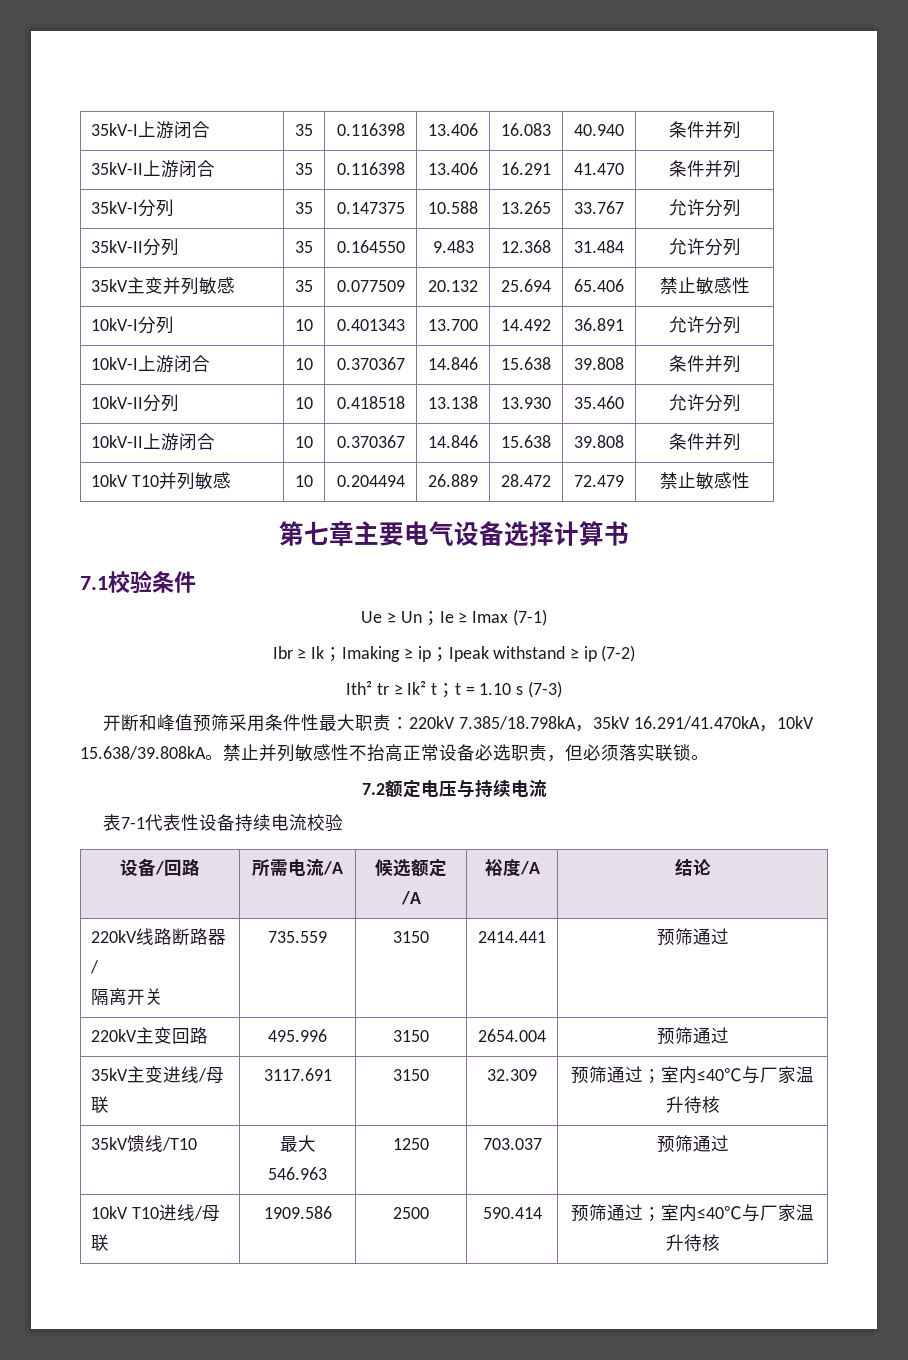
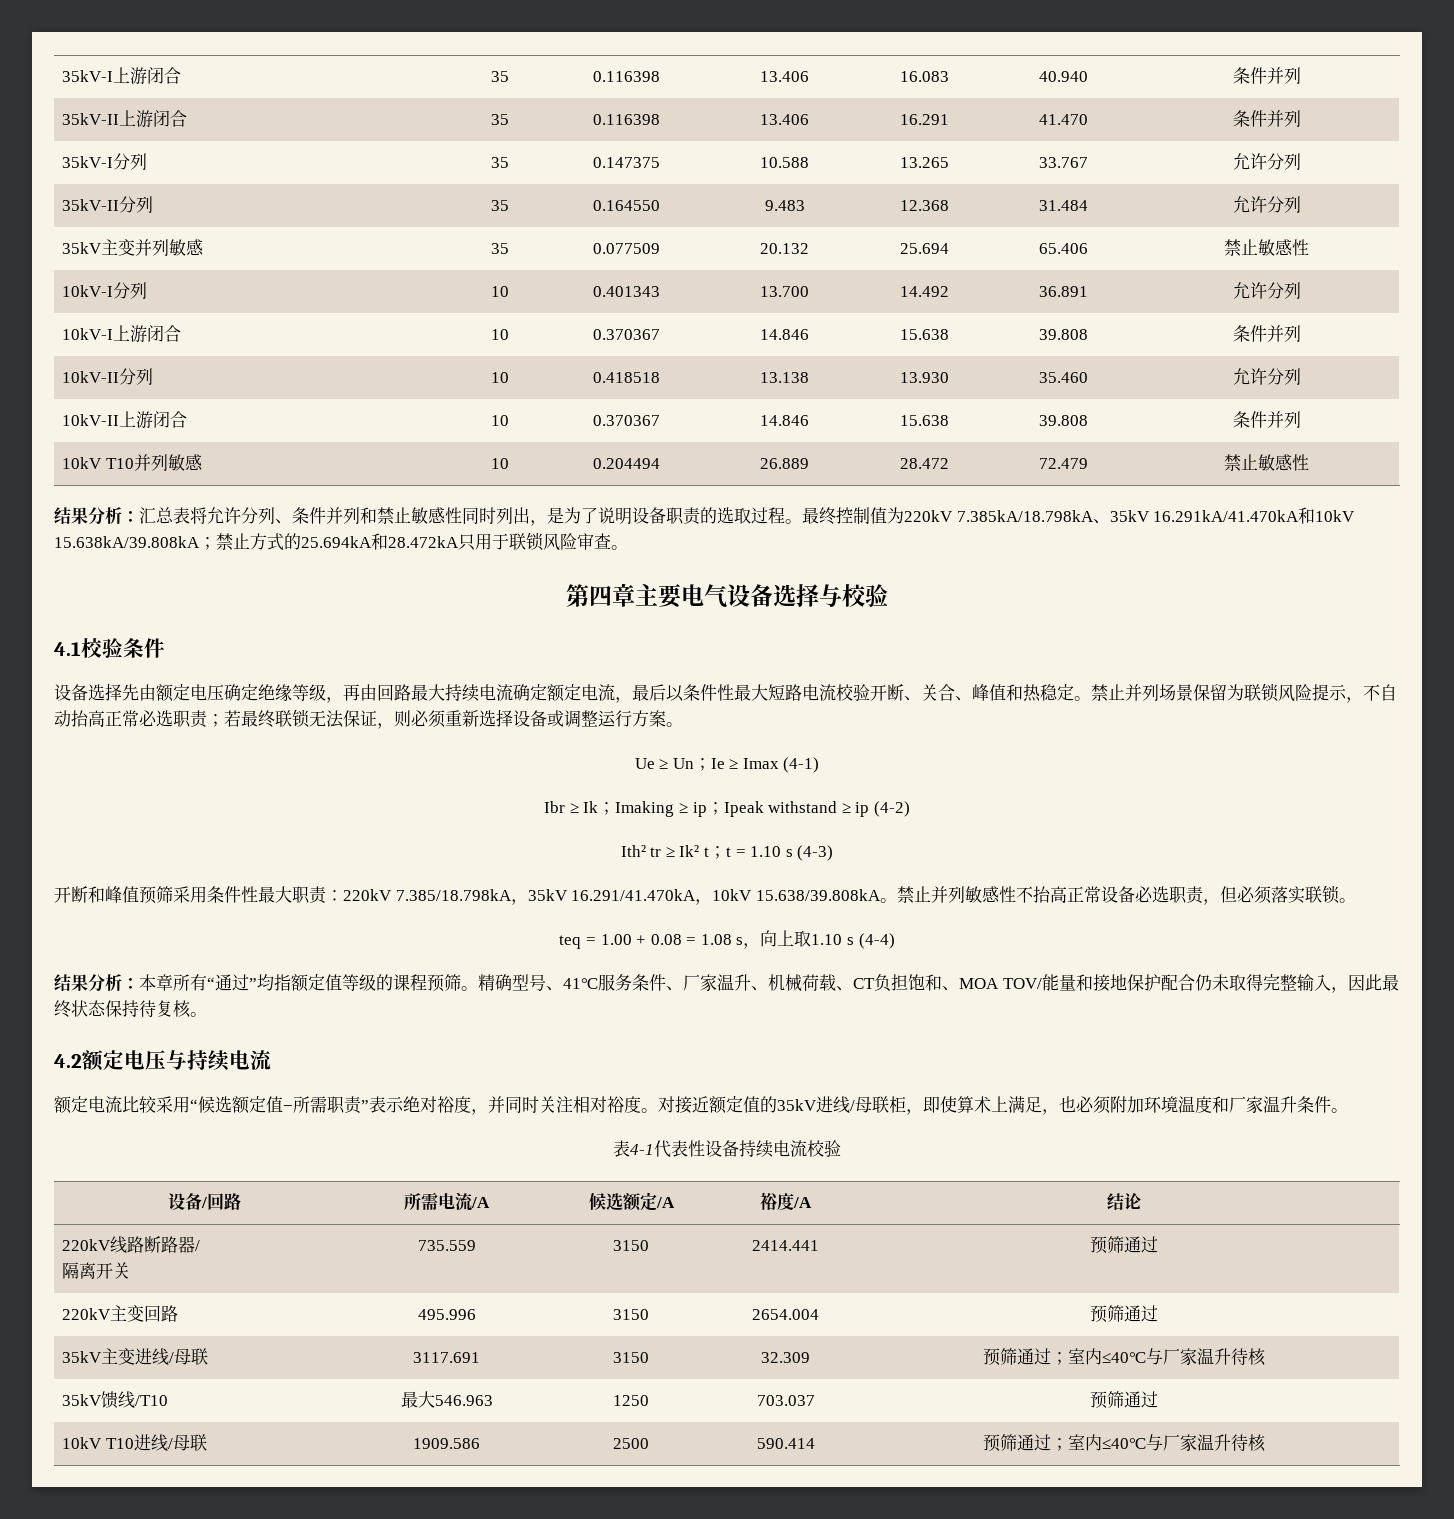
(750, 480) none -> [54,507,1356,526] [54,532,628,551] // 结果分析：汇总表将允许分列、条件并列和禁止敏感性同时列出，是为了说明设备职责的选取过程。最终控制值为220kV 7.385kA/18.798kA、35kV 16.291kA/41.470kA和10kV 15.638kA/39.808kA；禁止方式的25.694kA和28.472kA只用于联锁风险审查。
[304,521,329,545] 七 -> [589,585,612,606] 四
[554,521,629,546] [80,576,108,590] 计算书 // 7.1 -> [819,584,888,607] [54,642,81,656] 与校验 // 4.1
(196, 582) none -> [54,683,1397,703] [54,709,683,729] // 设备选择先由额定电压确定绝缘等级，再由回路最大持续电流确定额定电流，最后以条件性最大短路电流校验开断、关合、峰值和热稳定。禁止并列场景保留为联锁风险提示，不自动抬高正常必选职责；若最终联锁无法保证，则必须重新选择设备或调整运行方案。
[512,609,547,626] (7-1) -> [783,757,820,773] (4-1)
[601,645,636,662] (7-2) -> [873,801,910,817] (4-2)
[527,681,562,698] (7-3) -> [797,845,834,861] (4-3)
[361,783,385,795] 7.2 -> [559,930,895,949] [54,974,1399,993] [54,1000,207,1018] [54,1054,82,1068] teq = 1.00 + 0.08 = 1.08 s，向上取1.10 s (4-4) // 结果分析：本章所有“通过”均指额定值等级的课程预筛。精确型号、41℃服务条件、厂家温升、机械荷载、CT负担饱和、MOA TOV/能量和接地保护配合仍未取得完整输入，因此最终状态保持待复核。 // 4.2
[103,814,146,831] 表7-1 -> [54,1096,1348,1115] [613,1140,654,1157] 额定电流比较采用“候选额定值−所需职责”表示绝对裕度，并同时关注相对裕度。对接近额定值的35kV进线/母联柜，即使算术上满足，也必须附加环境温度和厂家温升条件。 // 表4-1

